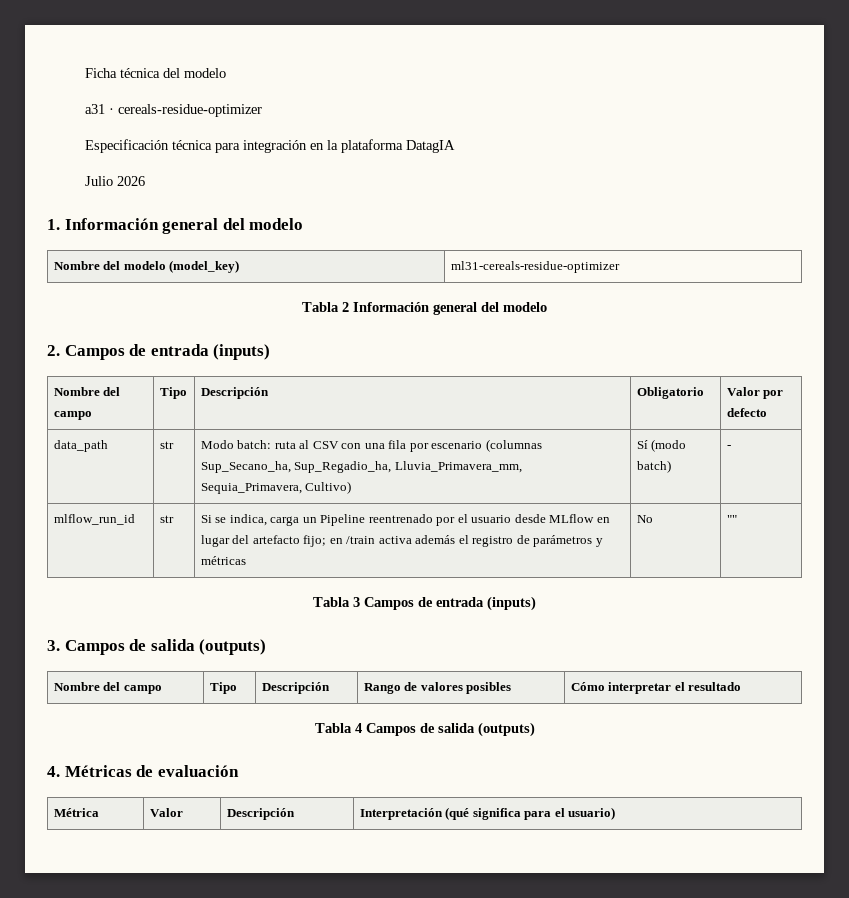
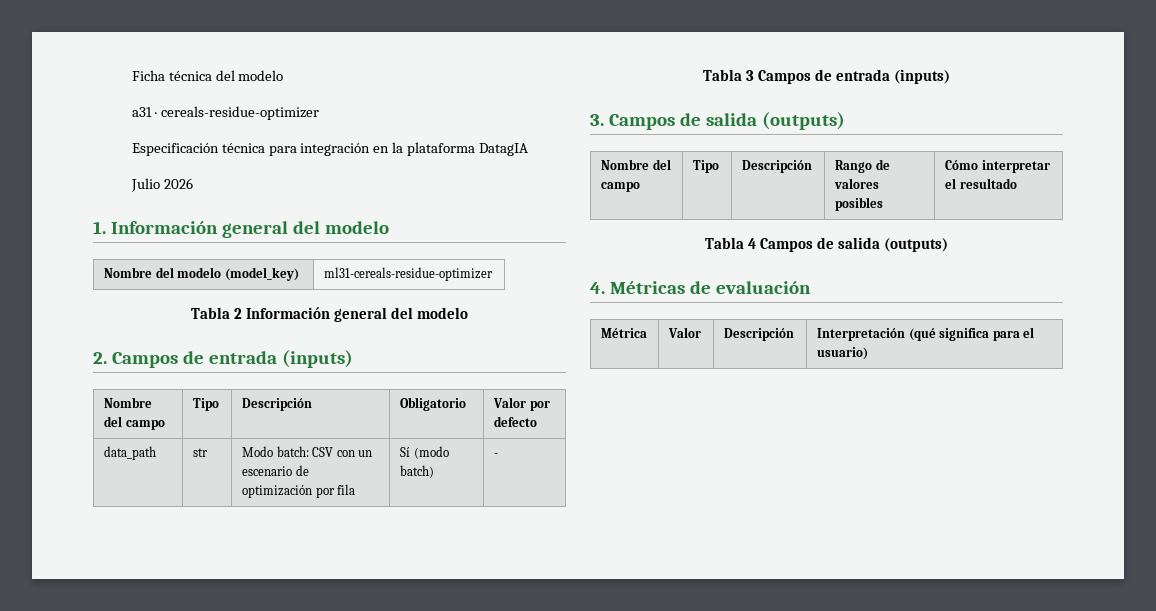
[274,439,542,452] [200,461,522,473] [200,481,352,494] [636,439,687,452] [636,460,671,473] [726,445,731,449] [53,514,135,525] [159,515,174,523] [200,514,610,526] [200,535,603,547] [200,556,246,565] [636,515,653,523] [726,515,737,523] ruta al CSV con una fila por escenario (columnas Sup_Secano_ha, Sup_Regadio_ha, Lluvia_Primavera_mm, Sequia_Primavera, Cultivo) | Sí (modo batch) | - // mlflow_run_id | str | Si se indica, carga un Pipeline reentrenado por el usuario desde MLflow en lugar del artefacto fijo; en /train activa además el registro de parámetros y métricas | No | "" -> [312,447,373,457] [241,465,309,476] [241,484,356,498] [399,446,449,459] [399,465,434,478] [493,453,498,457] CSV con un escenario de optimización por fila | Sí (modo batch) | -

